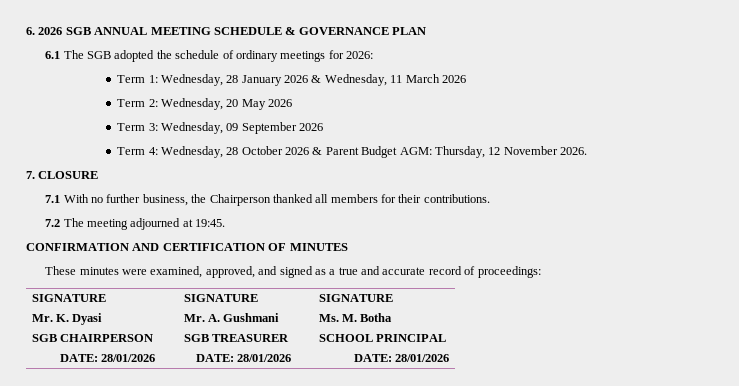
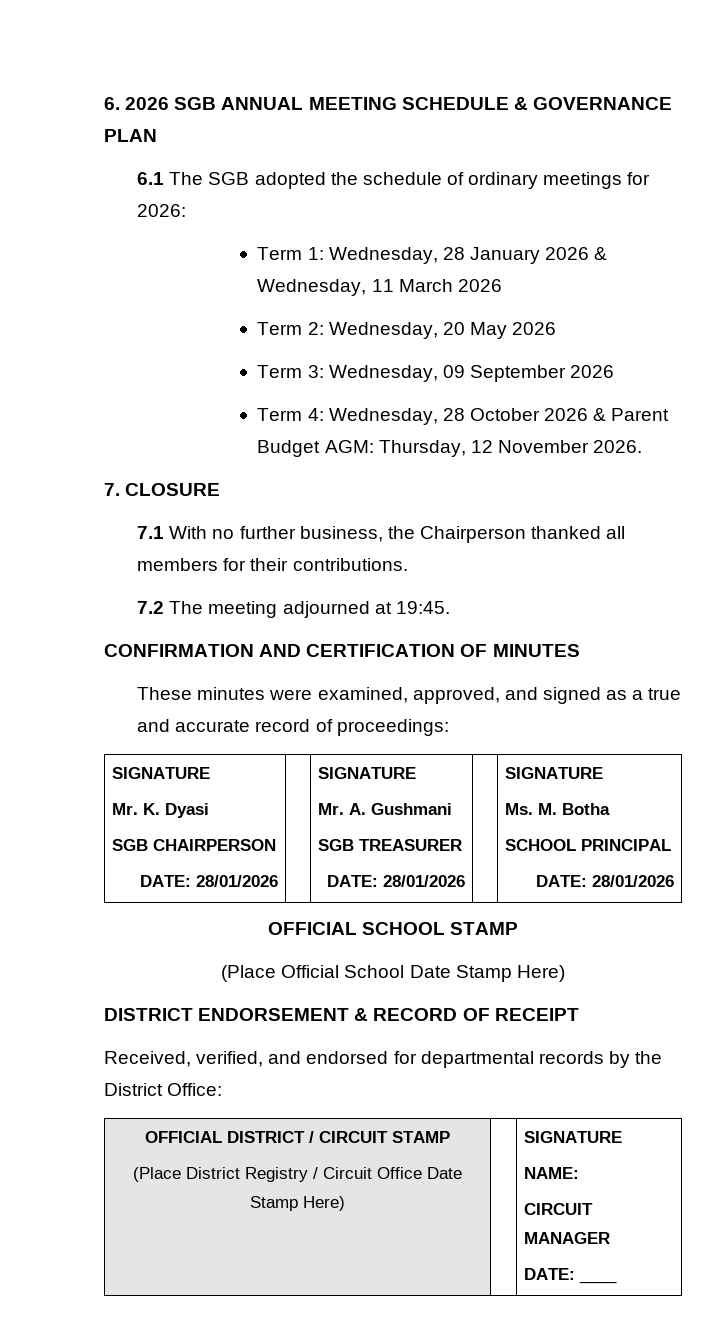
(450, 358) none -> [267,922,519,935] [221,965,565,982] [104,1008,579,1021] [104,1051,663,1068] [104,1083,223,1096] [145,1131,450,1143] [133,1167,462,1182] [250,1196,345,1211] [524,1131,623,1143] [524,1167,580,1179] [524,1203,594,1215] [524,1232,611,1244] [524,1268,576,1280] [579,1280,618,1284] // OFFICIAL SCHOOL STAMP // (Place Official School Date Stamp Here) // DISTRICT ENDORSEMENT & RECORD OF RECEIPT // Received, verified, and endorsed for departmental records by the District Office: // OFFICIAL DISTRICT / CIRCUIT STAMP // (Place District Registry / Circuit Office Date Stamp Here) | | SIGNATURE // NAME: // CIRCUIT MANAGER // DATE: ____

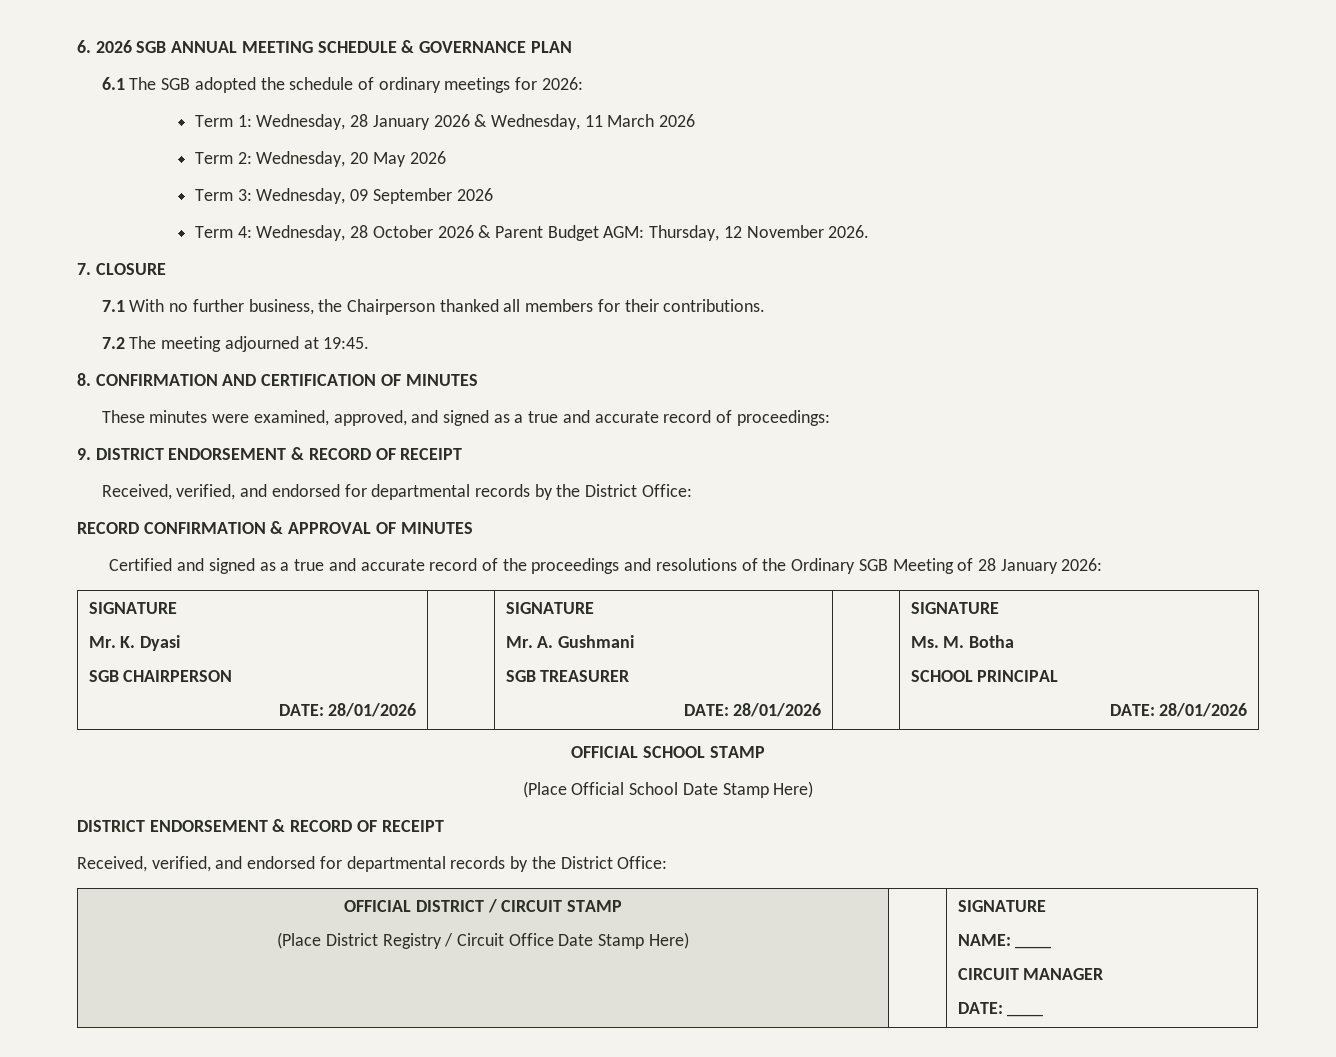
(450, 607) none -> [77,373,91,386] 8.
(449, 727) none -> [77,447,463,460] [101,484,692,500] [77,521,473,534] [109,558,1103,574] // 9. DISTRICT ENDORSEMENT & RECORD OF RECEIPT // Received, verified, and endorsed for departmental records by the District Office: // RECORD CONFIRMATION & APPROVAL OF MINUTES // Certified and signed as a true and accurate record of the proceedings and resolutions of the Ordinary SGB Meeting of 28 January 2026:
(580, 1173) none -> [1015,946,1052,949] ____

